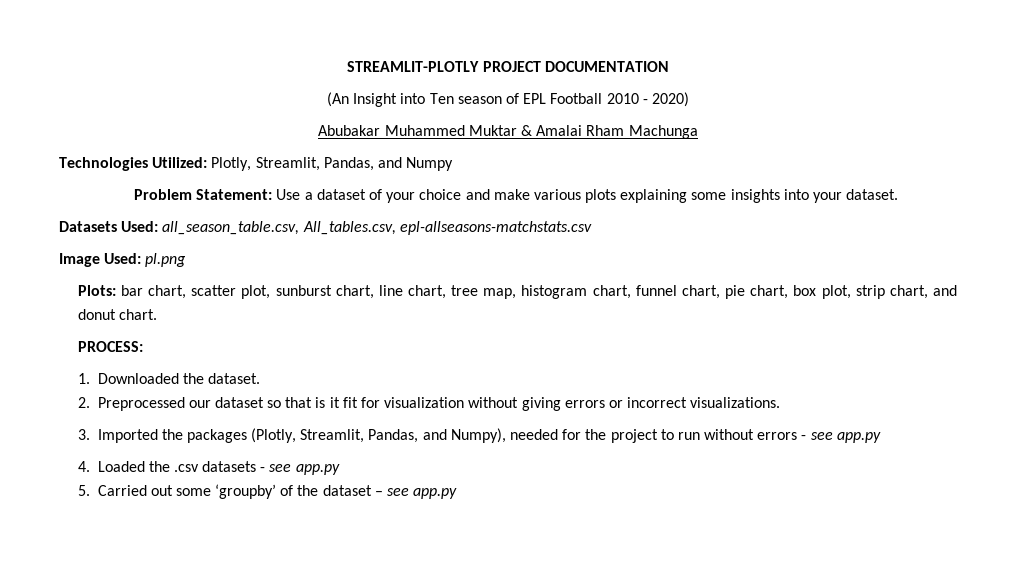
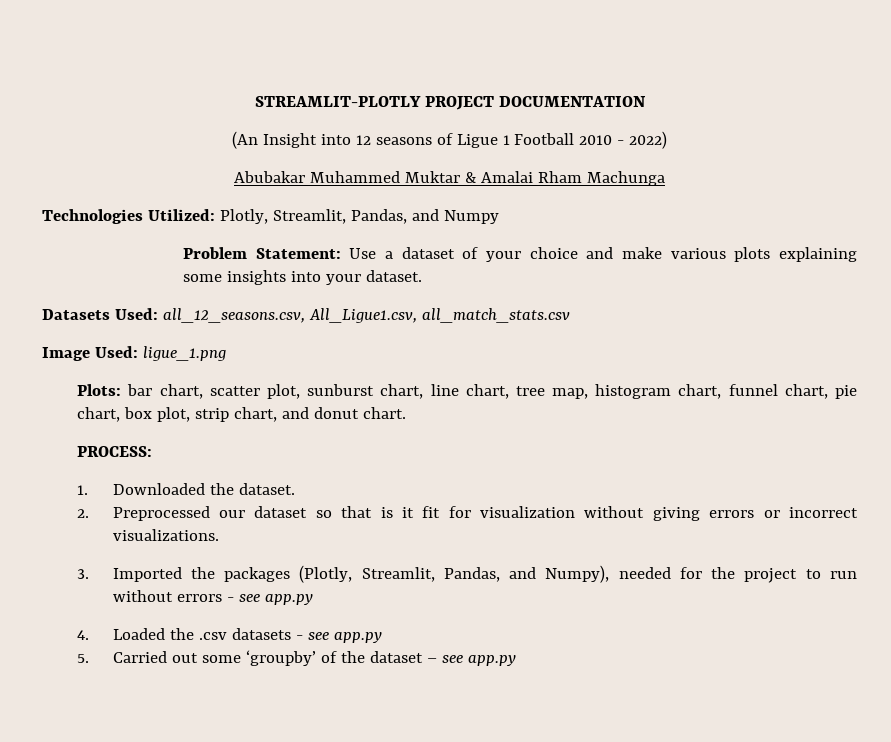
[429,93,547,104] Ten season of EPL -> [355,133,510,148] 12 seasons of Ligue 1
[651,92,689,107] 2020) -> [629,131,668,149] 2022)
[162,221,592,235] all_season_table.csv, All_tables.csv, epl-allseasons-matchstats.csv -> [162,308,570,323] all_12_seasons.csv, All_Ligue1.csv, all_match_stats.csv
[145,253,187,267] pl.png -> [142,346,226,361] ligue_1.png

